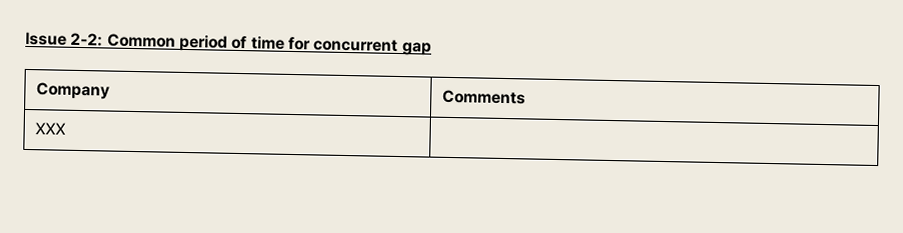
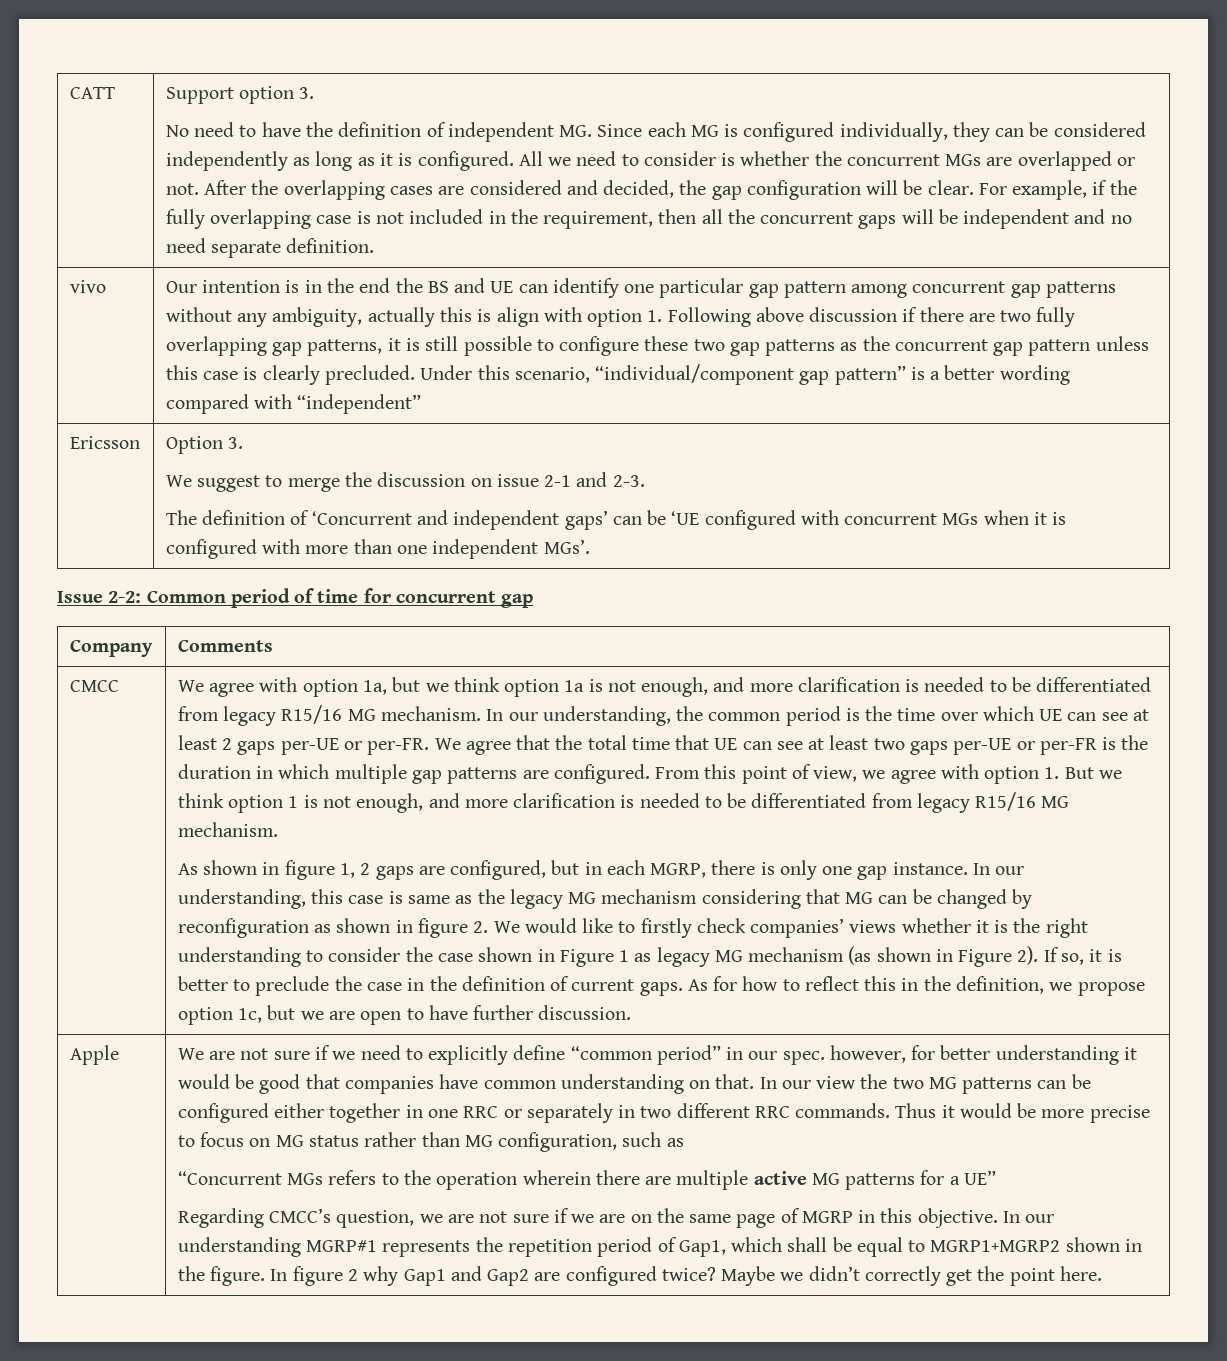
(25, 38) none -> [69,87,115,99] [165,86,315,104] [165,122,1146,142] [165,151,1135,171] [165,180,1137,200] [165,209,1132,229] [165,238,375,258] [69,280,106,293] [165,278,1116,298] [165,307,1076,327] [165,336,1149,356] [165,364,1070,385] [165,394,422,414] [69,436,140,449] [165,436,244,454] [165,472,645,492] [165,510,1067,530] [165,539,590,559] CATT | Support option 3. // No need to have the definition of independent MG. Since each MG is configured individually, they can be considered independently as long as it is configured. All we need to consider is whether the concurrent MGs are overlapped or not. After the overlapping cases are considered and decided, the gap configuration will be clear. For example, if the fully overlapping case is not included in the requirement, then all the concurrent gaps will be independent and no need separate definition. // vivo | Our intention is in the end the BS and UE can identify one particular gap pattern among concurrent gap patterns without any ambiguity, actually this is align with option 1. Following above discussion if there are two fully overlapping gap patterns, it is still possible to configure these two gap patterns as the concurrent gap pattern unless this case is clearly precluded. Under this scenario, “individual/component gap pattern” is a better wording compared with “independent” // Ericsson | Option 3. // We suggest to merge the discussion on issue 2-1 and 2-3. // The definition of ‘Concurrent and independent gaps’ can be ‘UE configured with concurrent MGs when it is configured with more than one independent MGs’. //
[35,122,67,135] XXX | -> [69,680,119,692] [177,677,1152,697] [177,705,1149,726] [177,735,1149,755] [177,764,1122,784] [177,792,1070,813] [177,822,278,837] [177,860,1025,880] [177,889,1033,909] [177,918,1088,938] [177,946,1122,967] [177,976,1145,996] [177,1005,632,1025] [69,1045,119,1065] [177,1045,1137,1065] [177,1074,1091,1094] [177,1103,1150,1123] [177,1132,684,1152] [177,1170,996,1190] [177,1208,1055,1228] [177,1237,1142,1257] [177,1266,1102,1286] CMCC | We agree with option 1a, but we think option 1a is not enough, and more clarification is needed to be differentiated from legacy R15/16 MG mechanism. In our understanding, the common period is the time over which UE can see at least 2 gaps per-UE or per-FR. We agree that the total time that UE can see at least two gaps per-UE or per-FR is the duration in which multiple gap patterns are configured. From this point of view, we agree with option 1. But we think option 1 is not enough, and more clarification is needed to be differentiated from legacy R15/16 MG mechanism. // As shown in figure 1, 2 gaps are configured, but in each MGRP, there is only one gap instance. In our understanding, this case is same as the legacy MG mechanism considering that MG can be changed by reconfiguration as shown in figure 2. We would like to firstly check companies’ views whether it is the right understanding to consider the case shown in Figure 1 as legacy MG mechanism (as shown in Figure 2). If so, it is better to preclude the case in the definition of current gaps. As for how to reflect this in the definition, we propose option 1c, but we are open to have further discussion. // Apple | We are not sure if we need to explicitly define “common period” in our spec. however, for better understanding it would be good that companies have common understanding on that. In our view the two MG patterns can be configured either together in one RRC or separately in two different RRC commands. Thus it would be more precise to focus on MG status rather than MG configuration, such as // “Concurrent MGs refers to the operation wherein there are multiple active MG patterns for a UE” // Regarding CMCC’s question, we are not sure if we are on the same page of MGRP in this objective. In our understanding MGRP#1 represents the repetition period of Gap1, which shall be equal to MGRP1+MGRP2 shown in the figure. In figure 2 why Gap1 and Gap2 are configured twice? Maybe we didn’t correctly get the point here.

